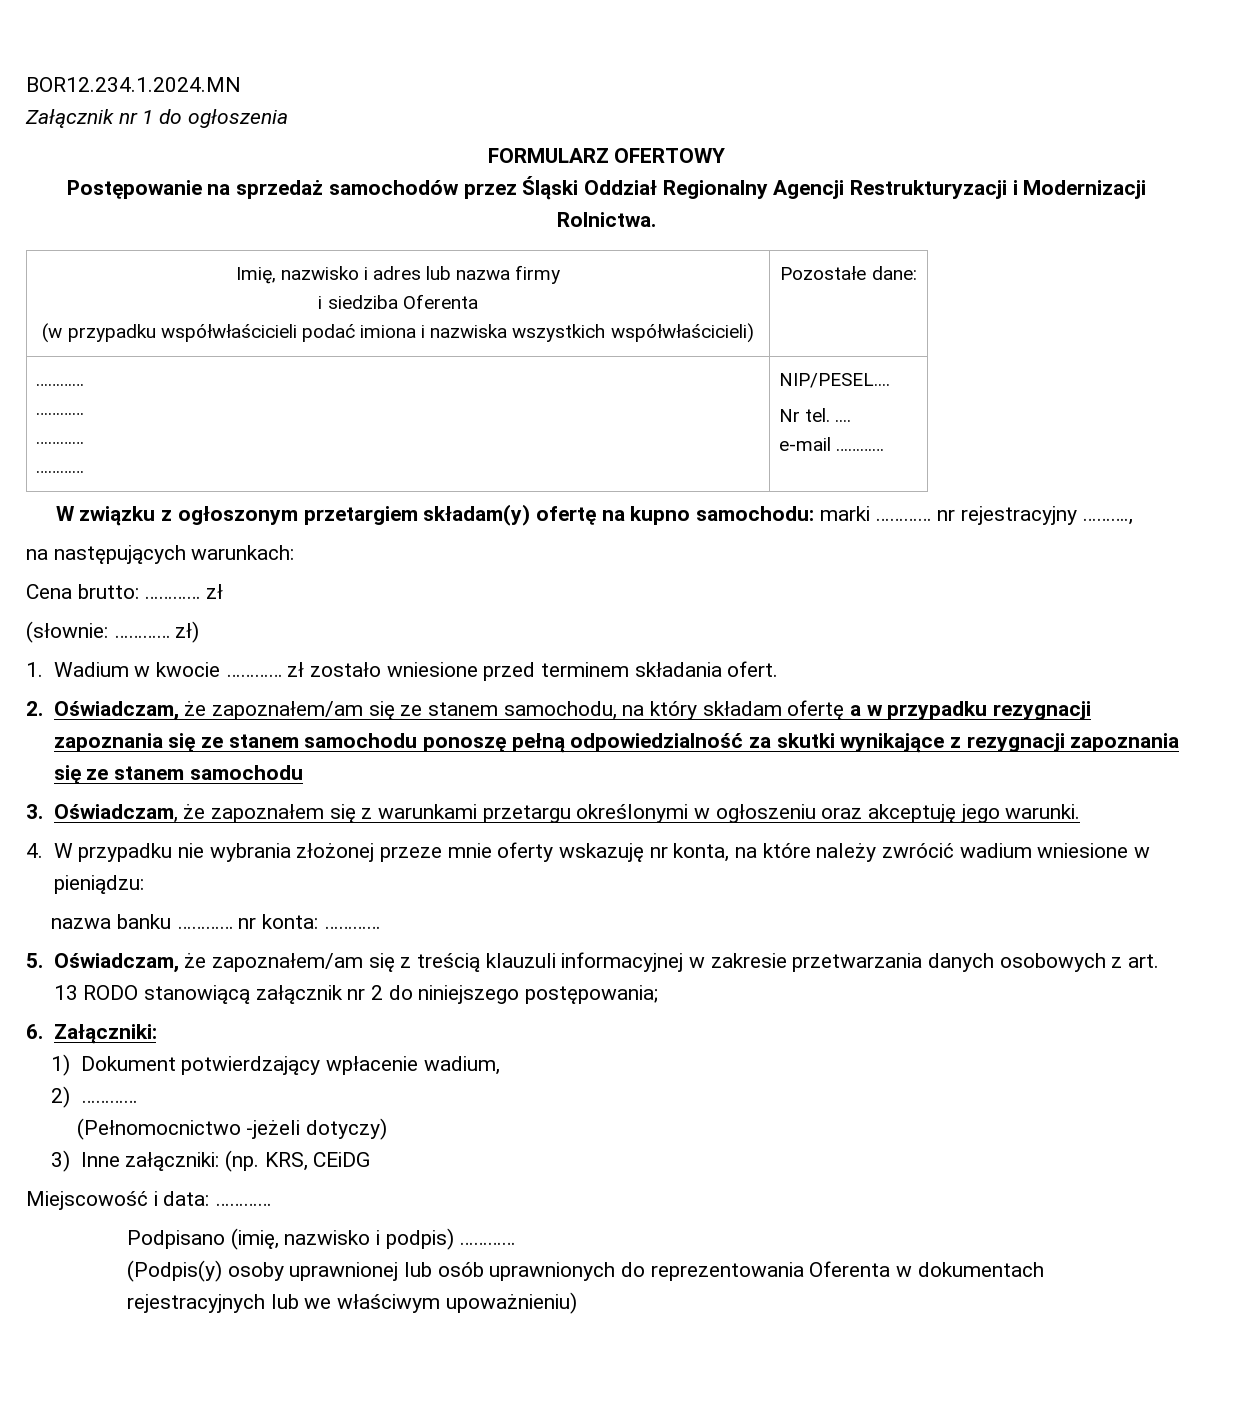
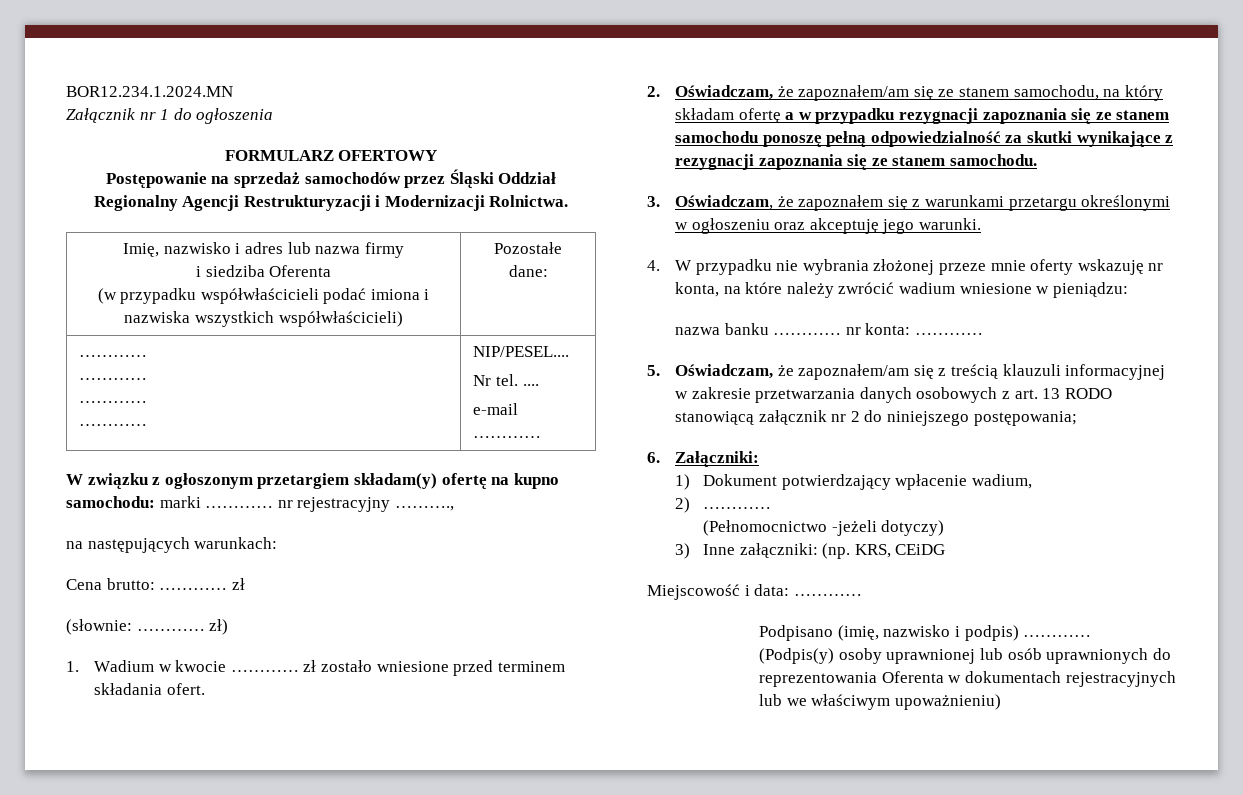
[189,765,303,780] samochodu -> [949,154,1037,166] samochodu.

